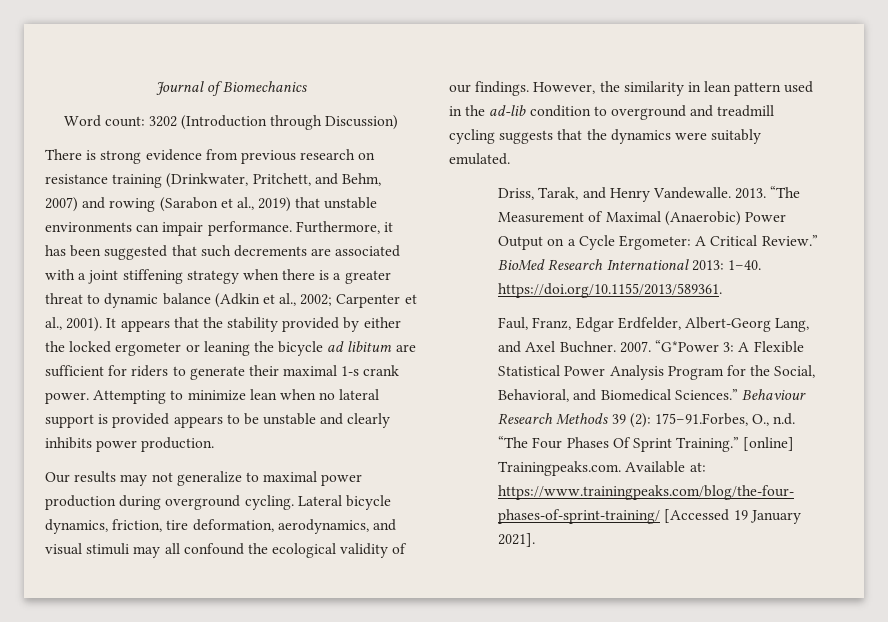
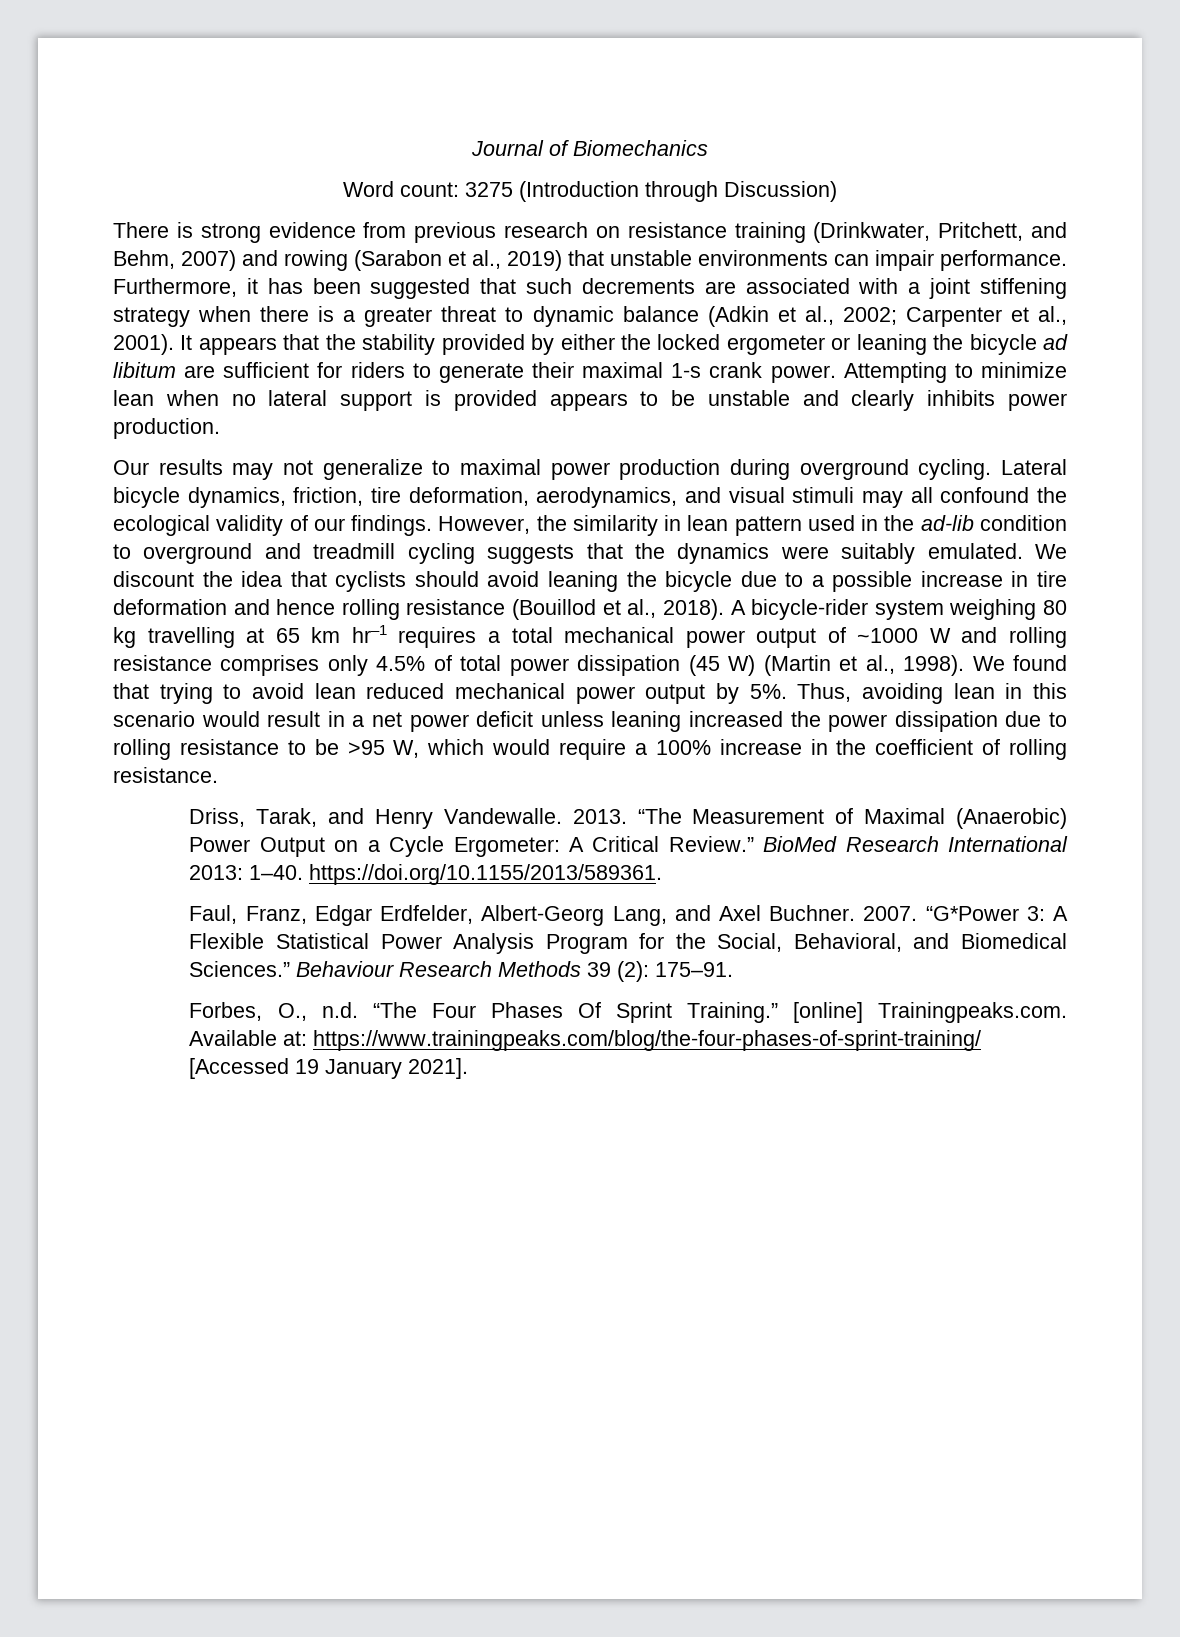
[148,116,177,127] 3202 -> [465,182,513,197] 3275
(510, 159) none -> [1035,544,1067,559] [113,571,1067,592] [113,599,1068,620] [113,625,1067,648] [113,655,1067,676] [113,683,1067,704] [113,711,1068,732] [113,739,1067,760] [113,767,218,783] We discount the idea that cyclists should avoid leaning the bicycle due to a possible increase in tire deformation and hence rolling resistance (Bouillod et al., 2018). A bicycle-rider system weighing 80 kg travelling at 65 km hr–1 requires a total mechanical power output of ~1000 W and rolling resistance comprises only 4.5% of total power dissipation (45 W) (Martin et al., 1998). We found that trying to avoid lean reduced mechanical power output by 5%. Thus, avoiding lean in this scenario would result in a net power deficit unless leaning increased the power dissipation due to rolling resistance to be >95 W, which would require a 100% increase in the coefficient of rolling resistance.
[655,413,749,426] 175–91.Forbes, -> [655,962,734,977] [189,1002,263,1021] 175–91. // Forbes,

